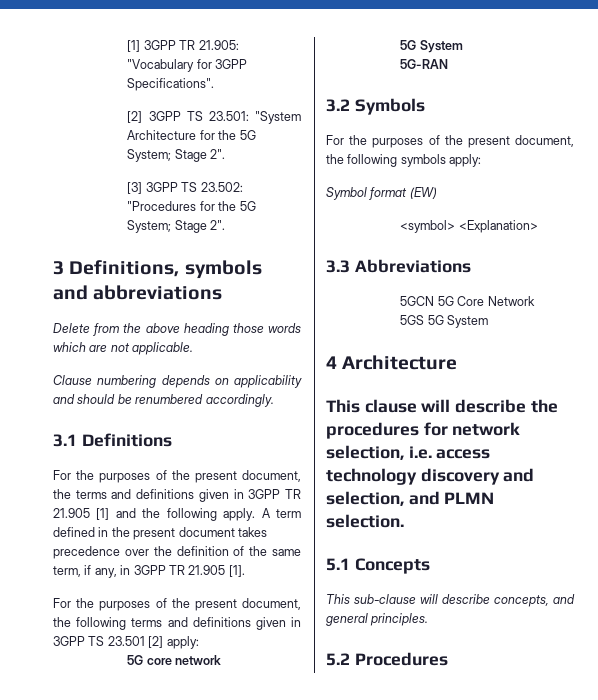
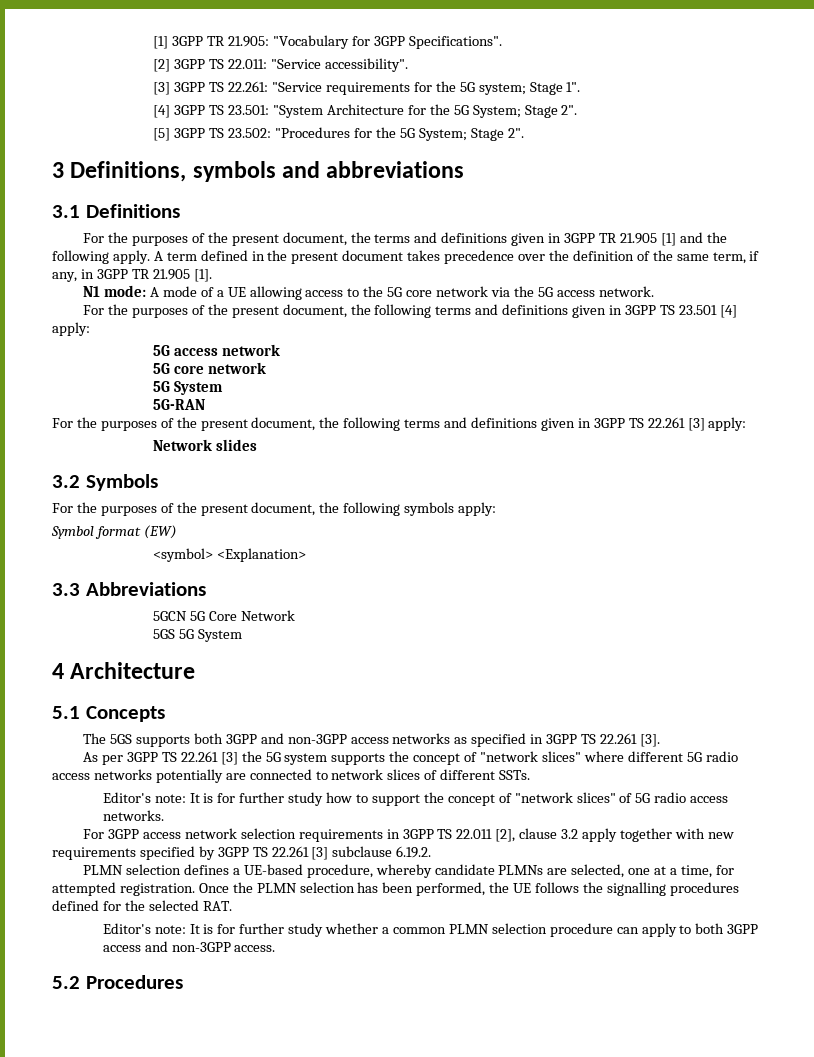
(203, 116) none -> [228,58,408,72] [153,81,581,95] [153,105,225,118] 22.011: "Service accessibility". // [3] 3GPP TS 22.261: "Service requirements for the 5G system; Stage 1". // [4] 3GPP TS
[127,182,143,194] [3] -> [153,128,171,141] [5]
[53,323,301,336] [53,342,194,355] [53,375,302,388] [53,394,274,407] // Delete from the above heading those words which are not applicable. // Clause numbering depends on applicability and should be renumbered accordingly. -> (465, 169) none
(245, 571) none -> [83,285,654,300] // N1 mode: A mode of a UE allowing access to the 5G core network via the 5G access network.
[148,636,199,649] [2] apply: -> [719,305,737,318] [52,322,90,336] [153,344,281,356] [4] apply: // 5G access network
(449, 64) none -> [52,417,747,431] [153,439,258,451] // For the purposes of the present document, the following terms and definitions given in 3GPP TS 22.261 [3] apply: // Network slides
[326,399,558,413] [326,422,521,439] [326,445,491,460] [326,468,535,485] [326,491,495,506] [326,514,404,528] [326,558,430,574] [326,594,575,607] [326,613,429,626] This clause will describe the procedures for network selection, i.e. access technology discovery and selection, and PLMN selection. // 5.1 Concepts // This sub-clause will describe concepts, and general principles. -> [52,706,165,722] [83,733,660,747] [83,751,738,765] [52,769,531,783] [102,792,729,806] [102,810,164,821] [83,828,734,842] [52,846,432,860] [83,864,734,878] [52,882,739,896] [52,900,232,911] [102,923,759,937] [102,941,276,952] 5.1 Concepts // The 5GS supports both 3GPP and non-3GPP access networks as specified in 3GPP TS 22.261 [3]. // As per 3GPP TS 22.261 [3] the 5G system supports the concept of "network slices" where different 5G radio access networks potentially are connected to network slices of different SSTs. // Editor's note: It is for further study how to support the concept of "network slices" of 5G radio access networks. // For 3GPP access network selection requirements in 3GPP TS 22.011 [2], clause 3.2 apply together with new requirements specified by 3GPP TS 22.261 [3] subclause 6.19.2. // PLMN selection defines a UE-based procedure, whereby candidate PLMNs are selected, one at a time, for attempted registration. Once the PLMN selection has been performed, the UE follows the signalling procedures defined for the selected RAT. // Editor's note: It is for further study whether a common PLMN selection procedure can apply to both 3GPP access and non-3GPP access.

